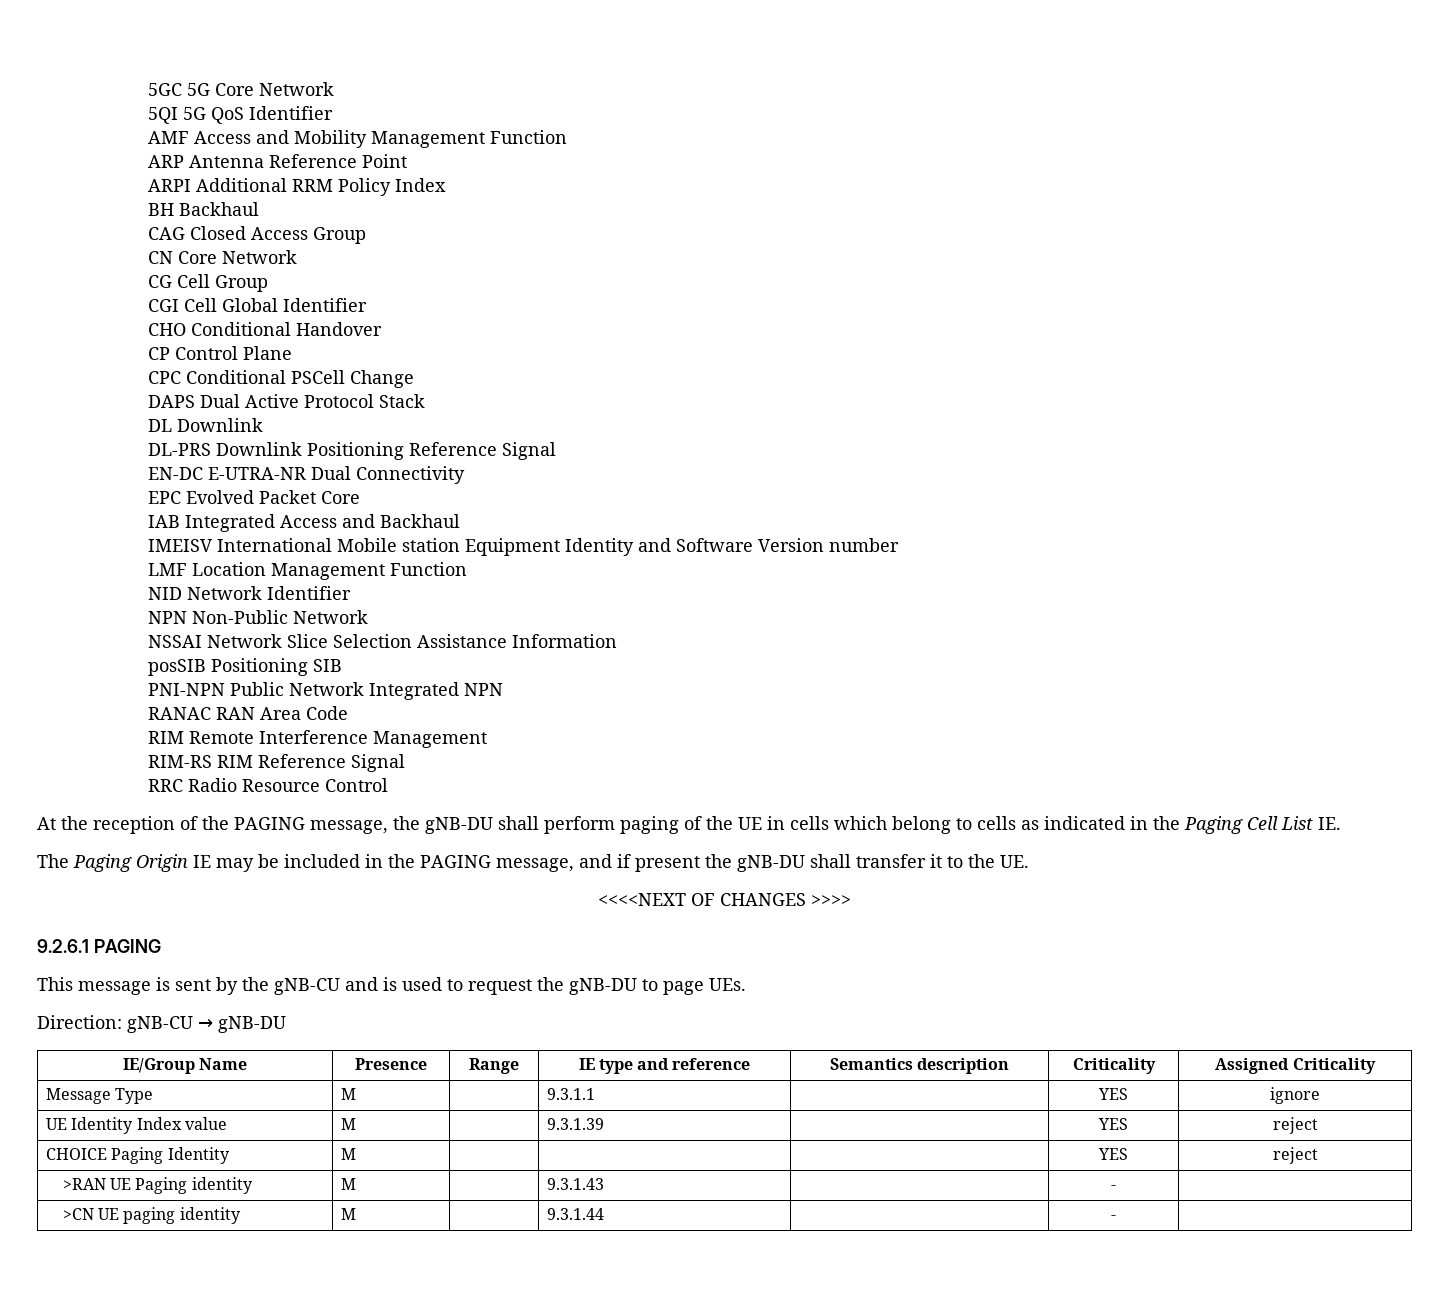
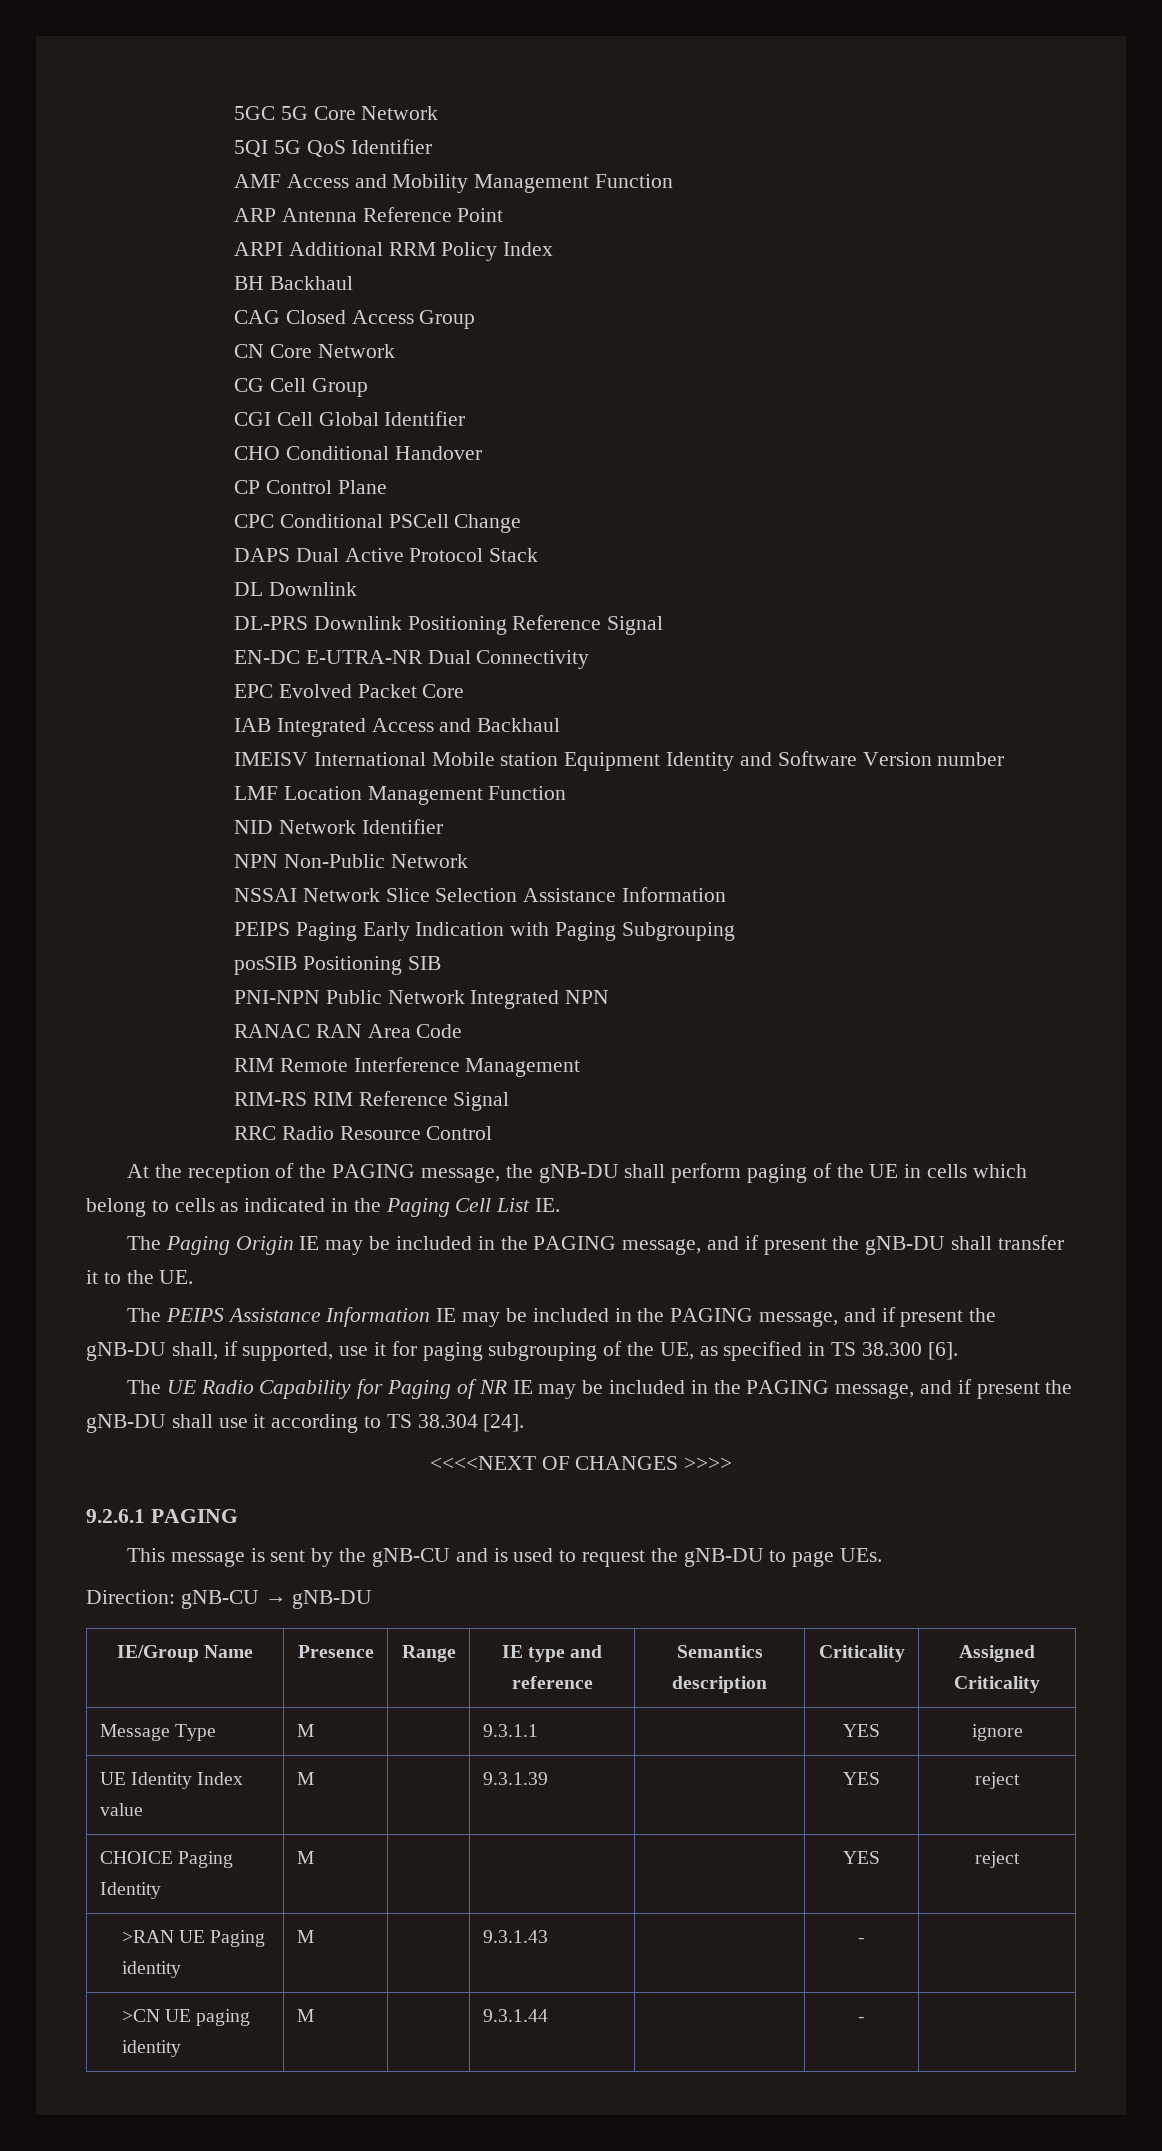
(617, 641) none -> [234,922,735,941] // PEIPS Paging Early Indication with Paging Subgrouping
(1029, 861) none -> [127,1307,997,1327] [86,1341,958,1361] [127,1379,1073,1399] [86,1414,525,1433] // The PEIPS Assistance Information IE may be included in the PAGING message, and if present the gNB-DU shall, if supported, use it for paging subgrouping of the UE, as specified in TS 38.300 [6]. // The UE Radio Capability for Paging of NR IE may be included in the PAGING message, and if present the gNB-DU shall use it according to TS 38.304 [24].

